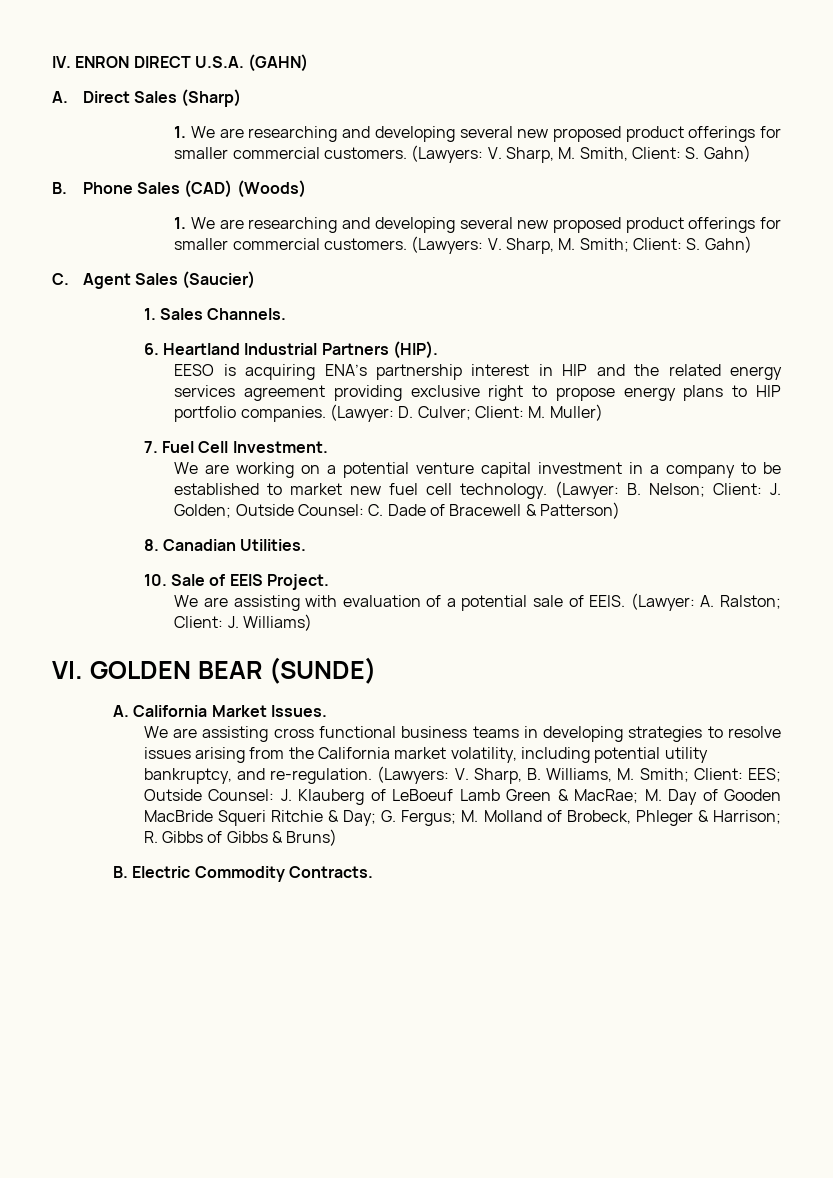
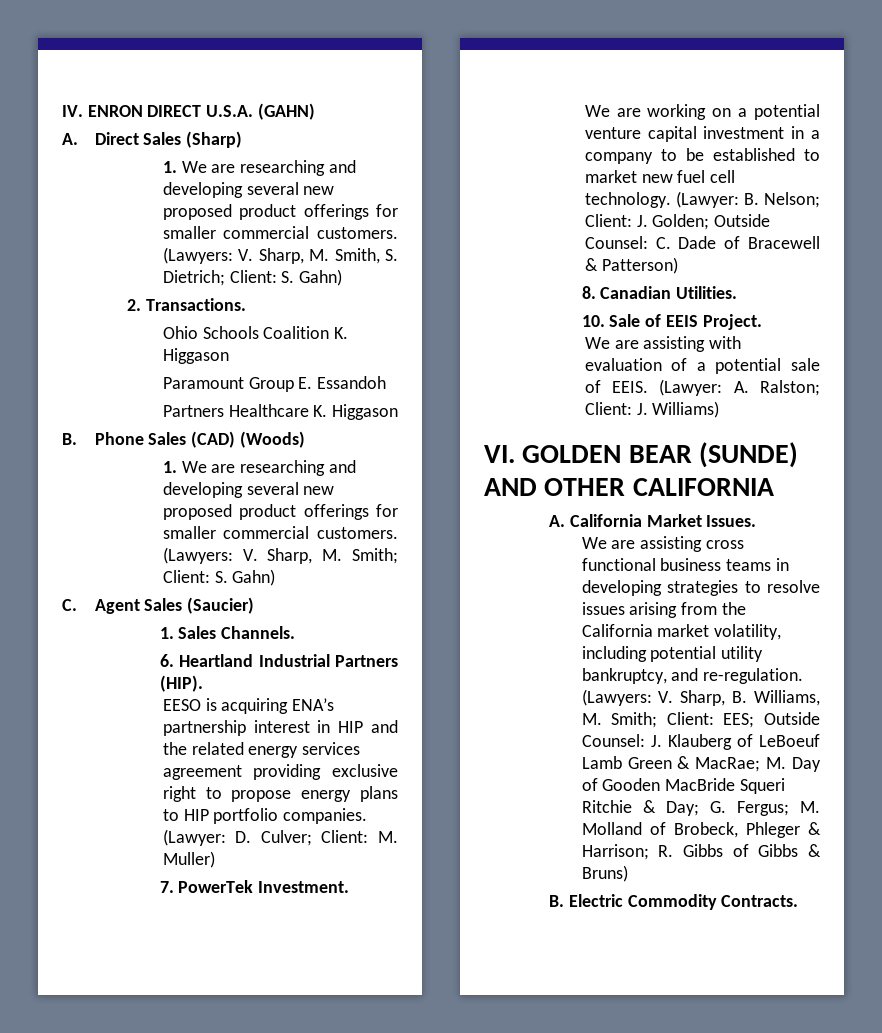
[631,145,751,162] Client: S. Gahn) -> [385,249,398,261] [162,269,342,286] [127,298,246,311] [162,326,348,339] [162,348,229,364] [162,376,386,392] [162,404,398,420] S. Dietrich; Client: S. Gahn) // 2. Transactions. // Ohio Schools Coalition K. Higgason // Paramount Group E. Essandoh // Partners Healthcare K. Higgason
[162,441,229,453] Fuel Cell -> [178,880,254,893] PowerTek
(377, 670) none -> [484,478,774,496] AND OTHER CALIFORNIA

